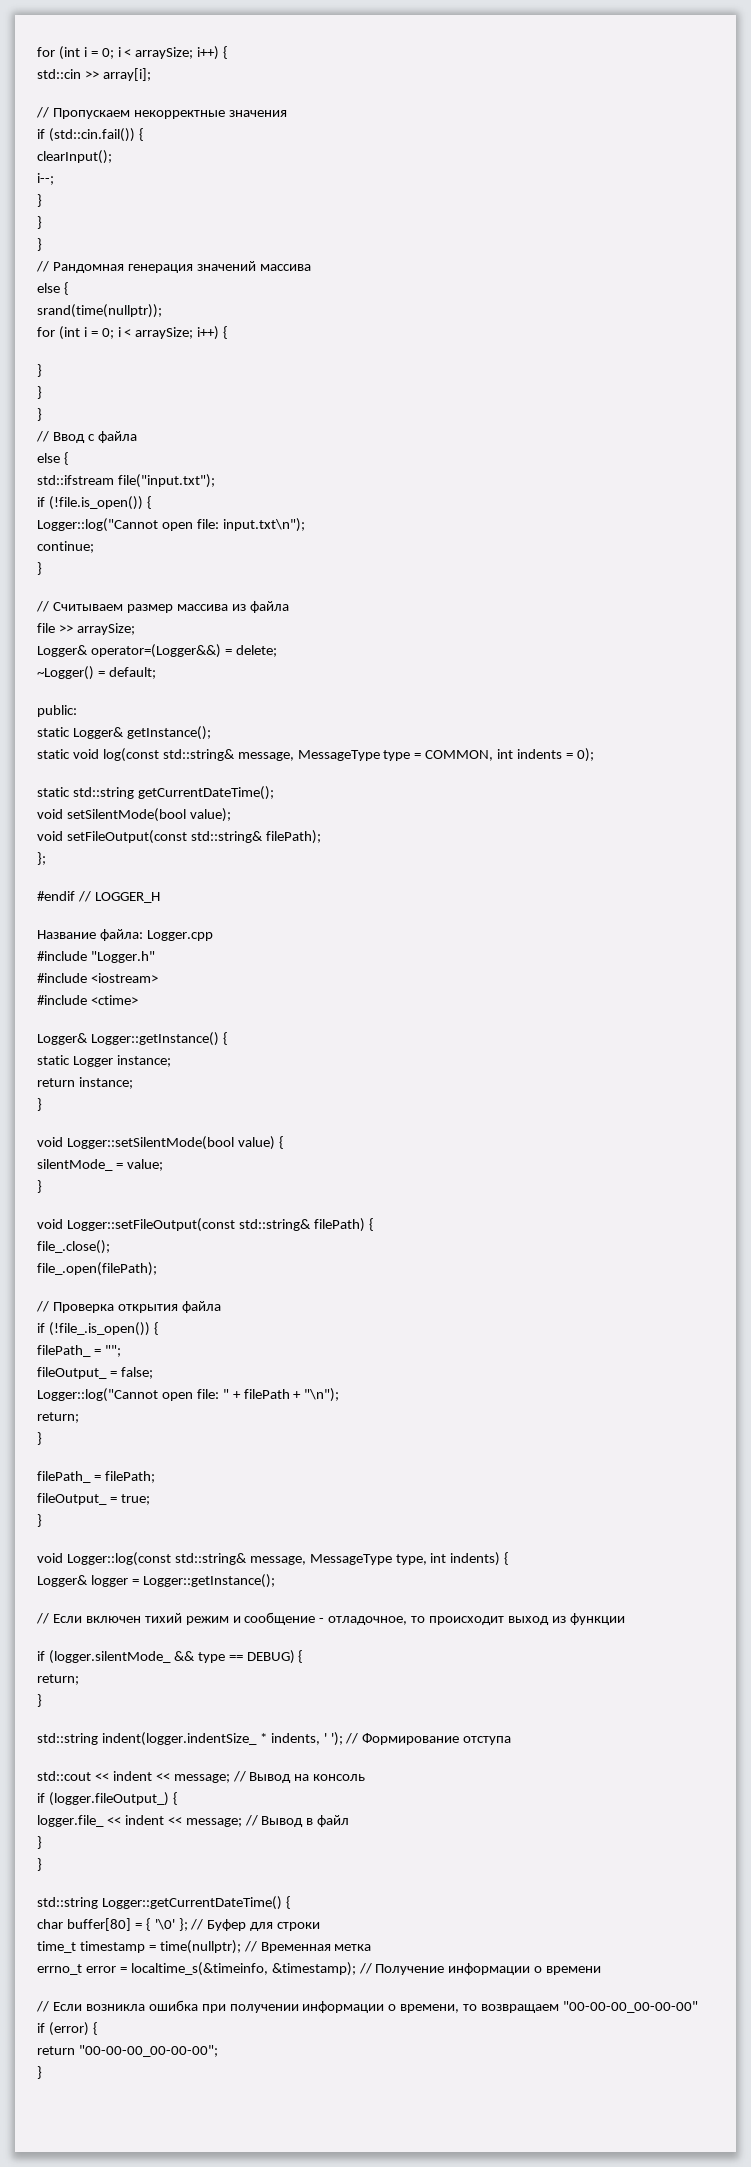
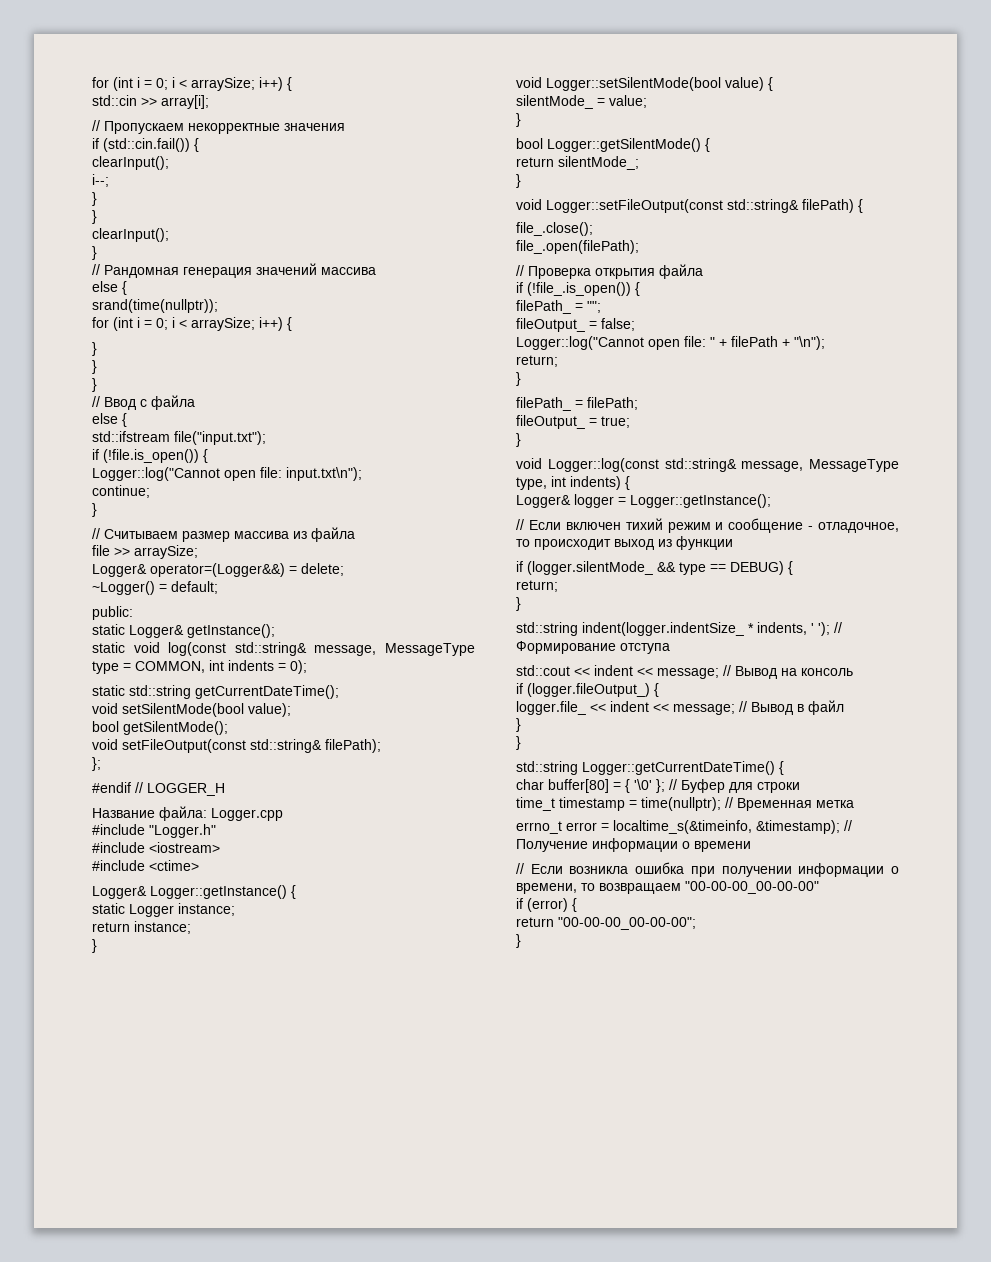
(42, 222) none -> [92,228,169,242] // clearInput();
(231, 815) none -> [92,721,228,735] // bool getSilentMode();
(42, 1186) none -> [516,138,710,152] [516,156,639,170] [516,174,521,188] // bool Logger::getSilentMode() { // return silentMode_; // }

